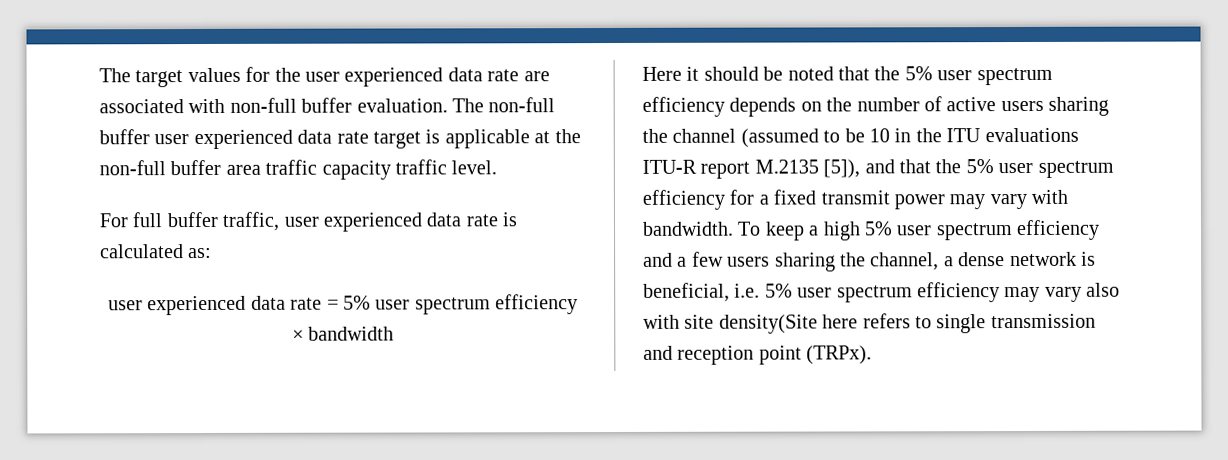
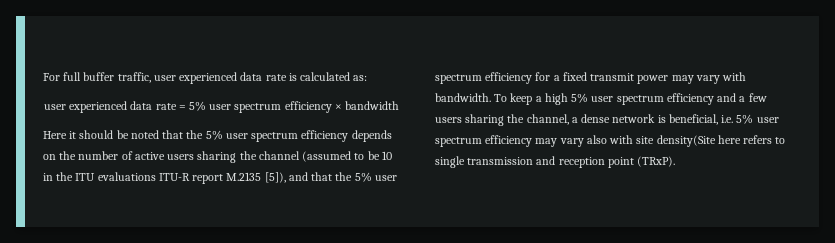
[99,66,550,88] [99,97,556,114] [99,129,581,150] [99,159,498,180] The target values for the user experienced data rate are associated with non-full buffer evaluation. The non-full buffer user experienced data rate target is applicable at the non-full buffer area traffic capacity traffic level. // -> (43, 77) none
[806,345,873,365] (TRPx). -> [637,156,676,167] (TRxP).

